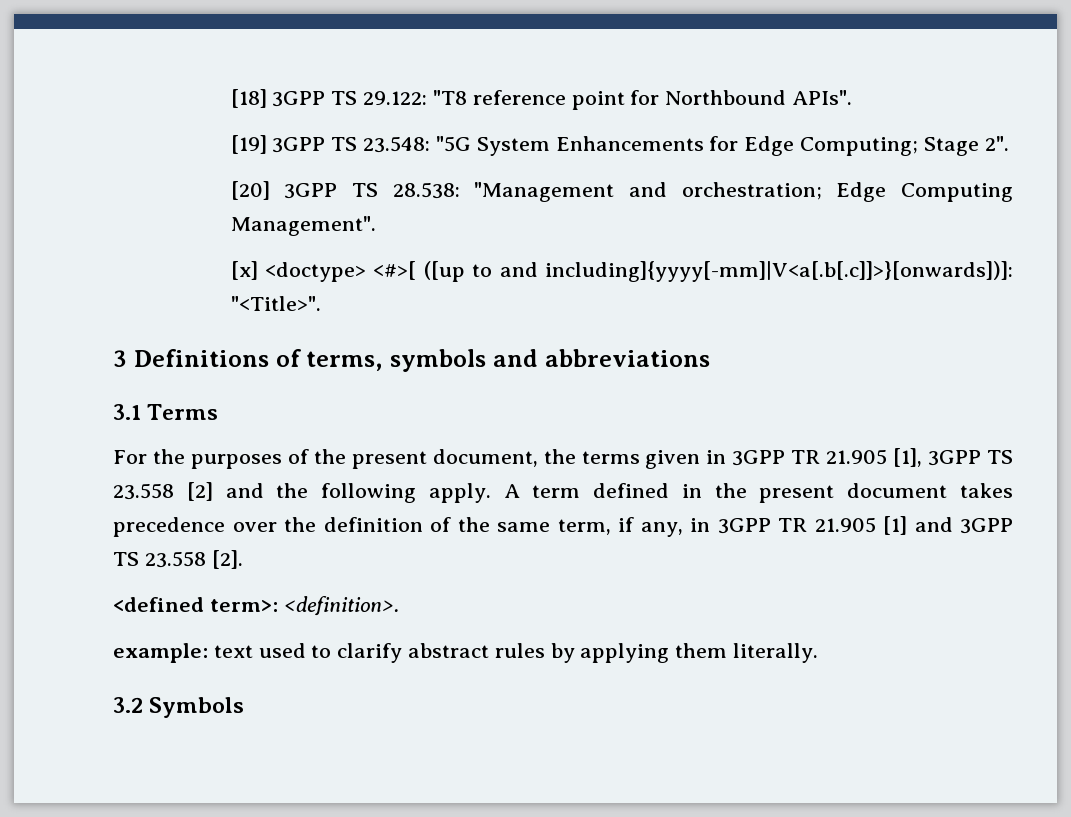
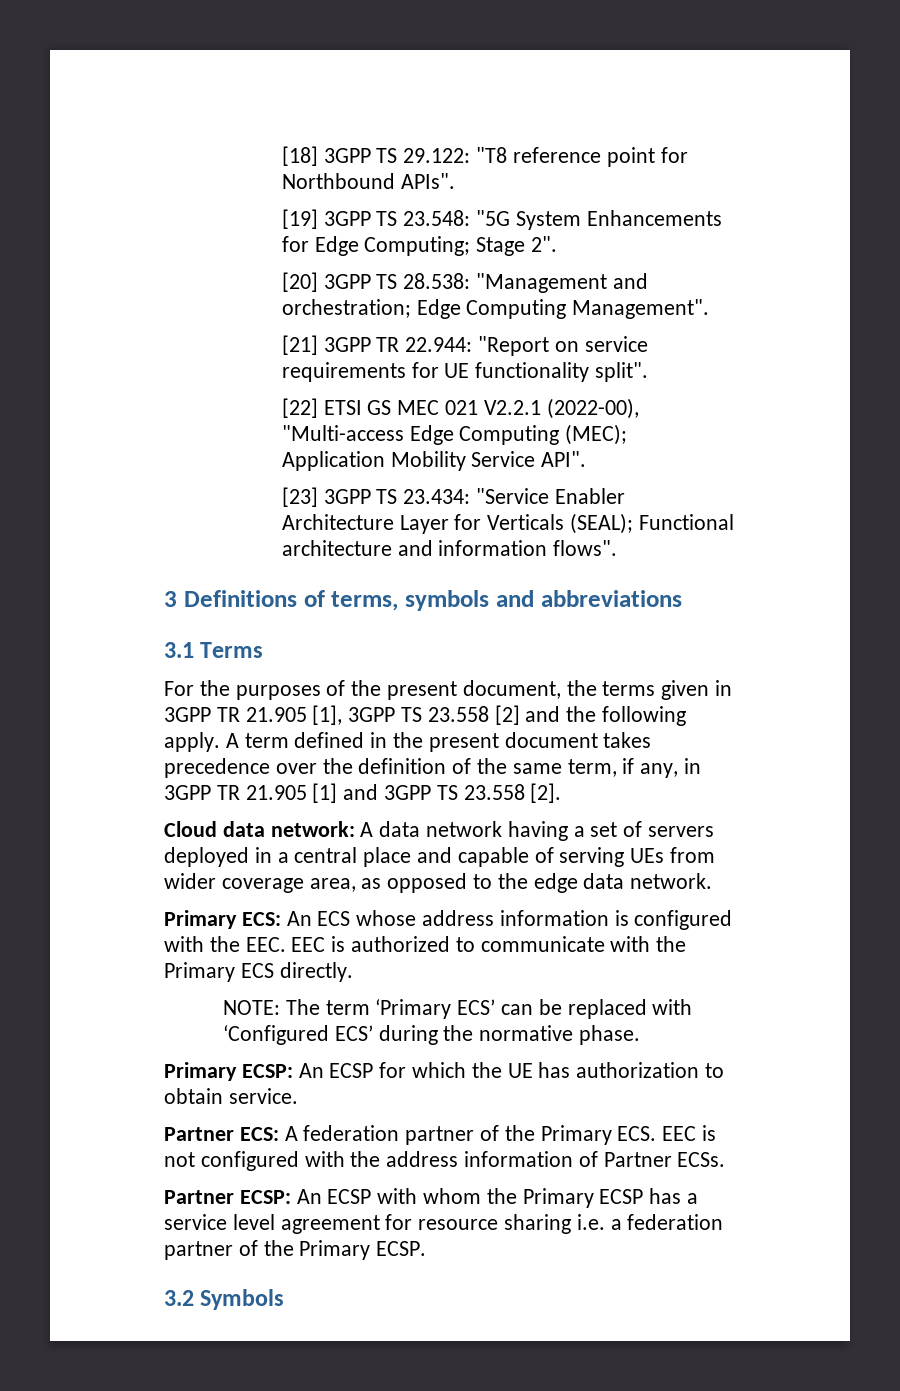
[230,261,1013,282] [230,296,321,311] [x] <doctype> <#>[ ([up to and including]{yyyy[-mm]|V<a[.b[.c]]>}[onwards])]: "<Title>". -> [281,335,648,356] [281,362,649,382] [281,398,639,419] [281,424,628,445] [281,451,587,471] [281,487,625,507] [281,513,734,534] [281,540,618,556] [21] 3GPP TR 22.944: "Report on service requirements for UE functionality split". // [22] ETSI GS MEC 021 V2.2.1 (2022-00), "Multi-access Edge Computing (MEC); Application Mobility Service API". // [23] 3GPP TS 23.434: "Service Enabler Architecture Layer for Verticals (SEAL); Functional architecture and information flows".
[113,596,399,616] [113,643,819,663] <defined term>: <definition>. // example: text used to clarify abstract rules by applying them literally. -> [164,821,715,841] [164,847,716,867] [164,873,713,893] [164,910,733,930] [164,936,687,952] [164,962,353,982] [222,999,693,1019] [222,1025,640,1045] [164,1062,725,1081] [164,1088,298,1104] [164,1125,717,1145] [164,1151,726,1171] [164,1188,699,1208] [164,1214,724,1234] [164,1240,427,1260] Cloud data network: A data network having a set of servers deployed in a central place and capable of serving UEs from wider coverage area, as opposed to the edge data network. // Primary ECS: An ECS whose address information is configured with the EEC. EEC is authorized to communicate with the Primary ECS directly. // NOTE: The term ‘Primary ECS’ can be replaced with ‘Configured ECS’ during the normative phase. // Primary ECSP: An ECSP for which the UE has authorization to obtain service. // Partner ECS: A federation partner of the Primary ECS. EEC is not configured with the address information of Partner ECSs. // Partner ECSP: An ECSP with whom the Primary ECSP has a service level agreement for resource sharing i.e. a federation partner of the Primary ECSP.

